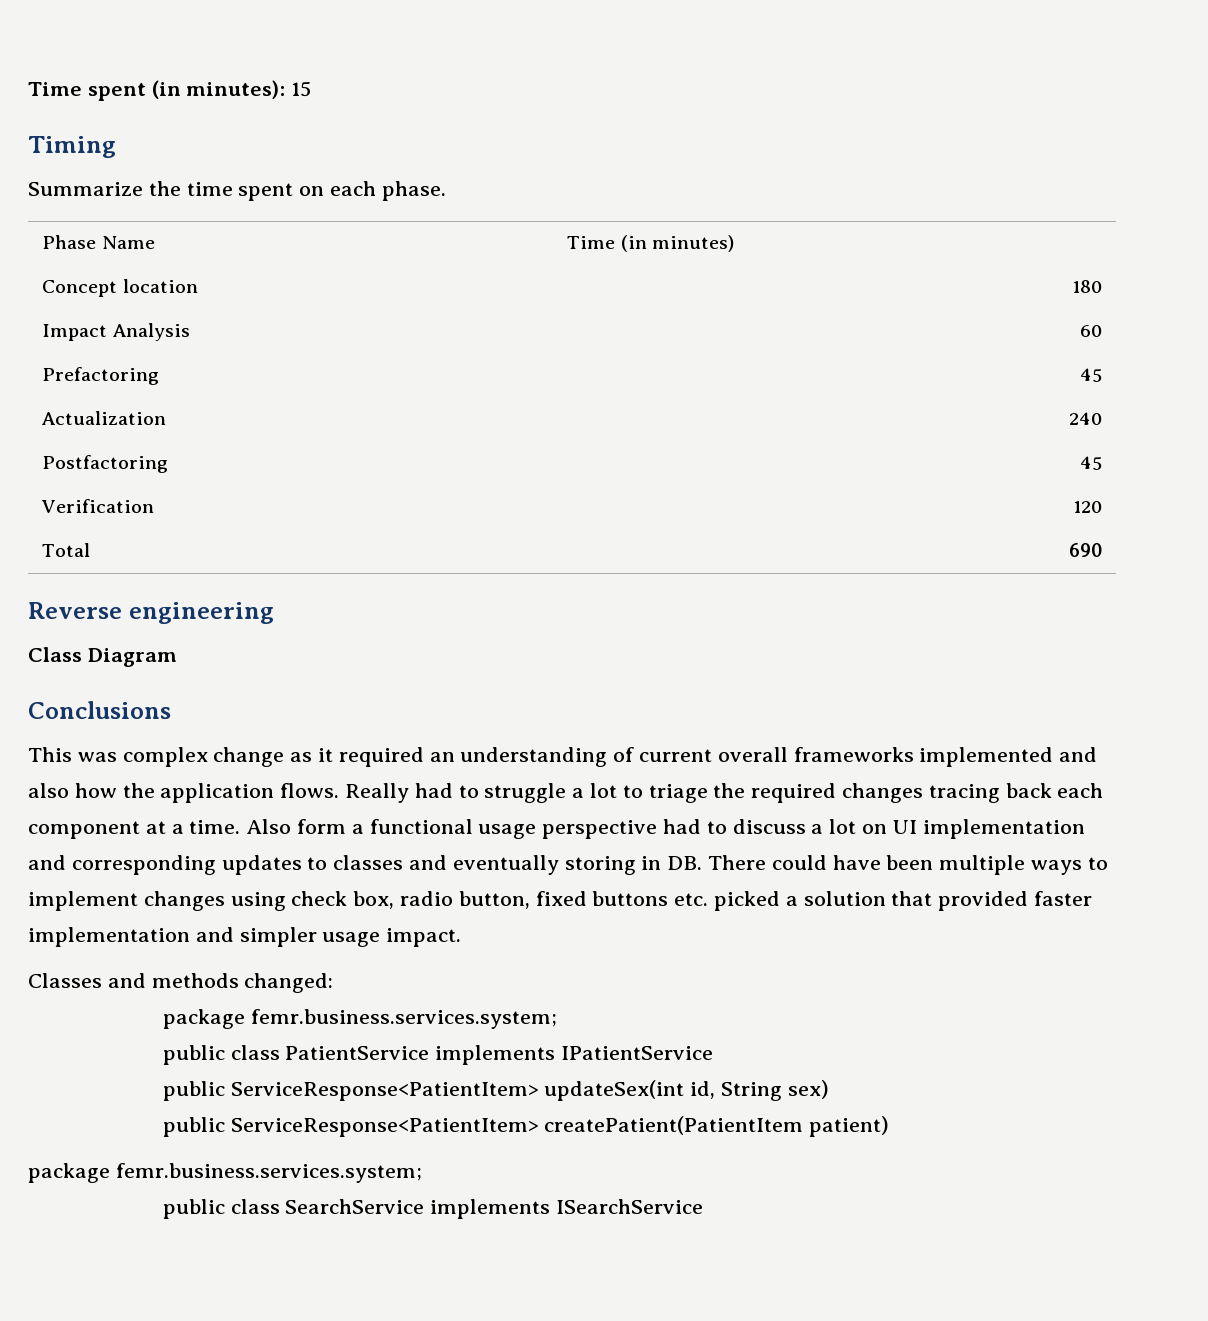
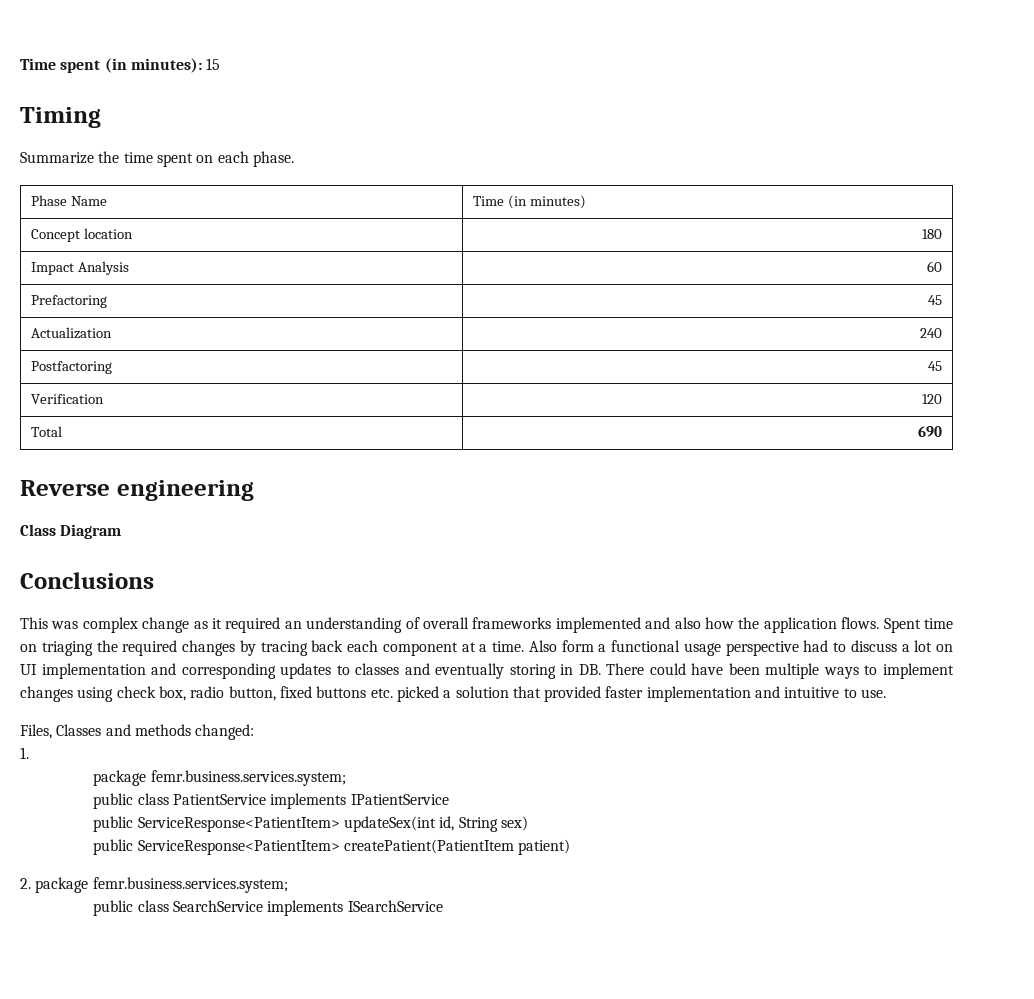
[639,749,713,762] current -> (420, 623) none
[345,783,708,803] Really had to struggle a lot to triage -> [883,618,953,633] [20,641,93,656] Spent time on triaging
(924, 793) none -> [239,640,256,656] by
[239,927,462,947] simpler usage impact. // -> [784,687,887,698] [20,724,52,739] intuitive to use. // Files,
(334, 983) none -> [20,747,29,759] // 1.
(890, 1126) none -> [20,878,31,889] 2.

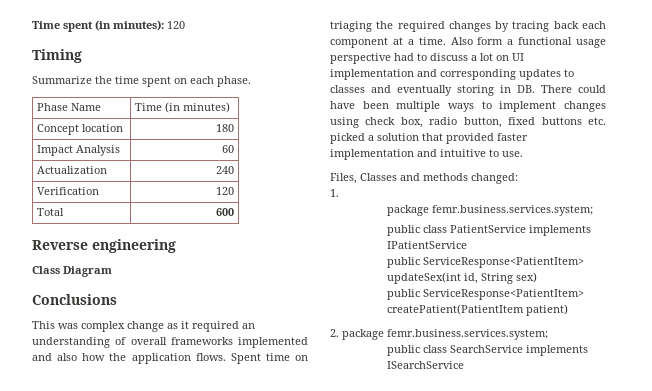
[206,58,221,70] 15 -> [167,21,185,29] 120
[31,295,108,308] [927,295,942,305] // Prefactoring | 45 -> (234, 149) none
[31,361,113,374] [927,361,942,371] // Postfactoring | 45 -> (234, 170) none
[917,426,942,437] 690 -> [215,208,234,216] 600

